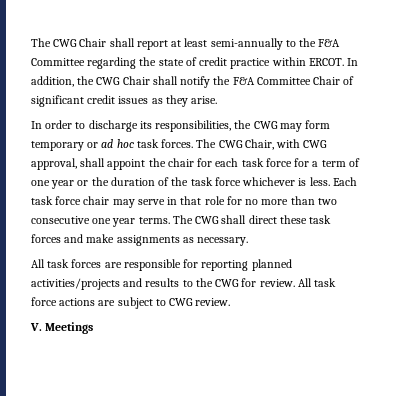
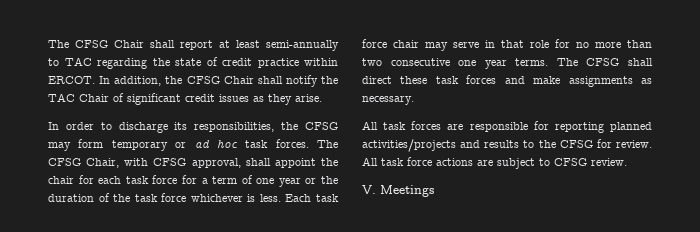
[31,38,78,47] The CWG -> [48,40,108,48] The CFSG
[299,38,341,47] [31,58,85,66] the F&A Committee -> [64,57,92,66] TAC
[96,77,121,85] CWG -> [186,76,220,84] CFSG
[232,77,311,85] F&A Committee -> [48,93,75,102] TAC
[253,121,278,129] CWG -> [305,122,338,130] CFSG
[218,140,243,148] CWG -> [48,158,81,166] CFSG
[303,140,328,148] CWG -> [153,158,187,166] CFSG
[195,216,220,224] CWG -> [586,58,620,66] CFSG
[215,279,240,287] CWG -> [559,140,593,148] CFSG
[169,298,194,306] CWG -> [554,158,587,166] CFSG

